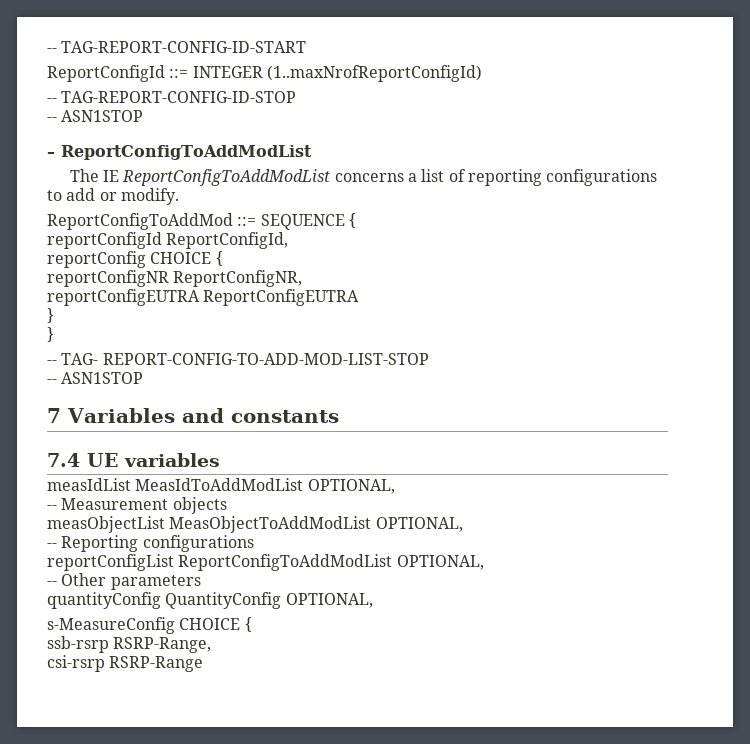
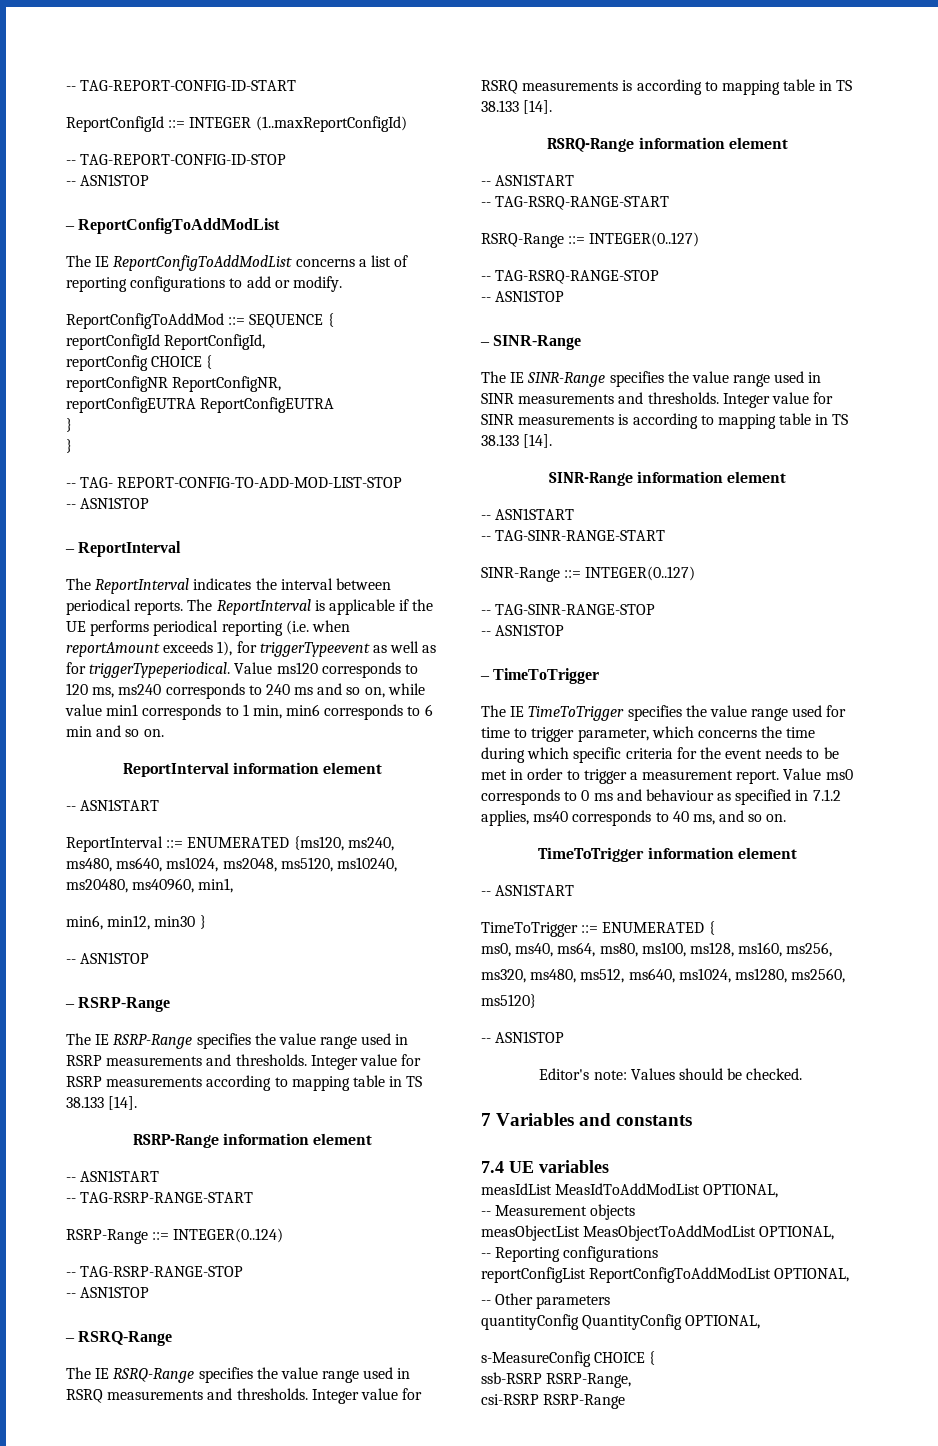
[266,65,482,82] (1..maxNrofReportConfigId) -> [255,116,407,132] (1..maxReportConfigId)
(144, 378) none -> [65,541,182,557] [66,578,391,594] [66,599,434,615] [66,620,350,636] [66,641,437,657] [66,662,418,678] [66,683,425,699] [65,704,433,720] [66,725,164,737] [122,762,383,777] [66,799,160,811] [66,836,394,852] [66,857,397,872] [66,878,234,893] [66,915,206,930] [66,952,150,964] [65,997,171,1012] [66,1033,409,1049] [66,1054,422,1070] [66,1075,423,1091] [66,1096,138,1110] [132,1133,373,1148] [66,1170,160,1182] [66,1192,254,1203] [66,1228,284,1244] [66,1266,244,1277] [66,1286,150,1298] [65,1331,173,1346] [66,1367,411,1383] [66,1388,423,1404] [481,79,853,95] [481,100,553,114] [547,137,788,152] [481,174,575,186] [481,196,670,210] [481,232,700,248] [481,270,660,284] [481,290,565,302] [480,335,582,350] [481,371,822,387] [481,392,834,408] [481,413,849,429] [481,434,553,448] [548,471,787,486] [481,508,575,520] [481,530,666,541] [481,566,696,582] [481,604,656,615] [481,624,565,636] [480,668,600,684] [481,705,847,721] [481,726,816,742] [481,747,839,763] [481,768,853,784] [481,789,841,805] [481,810,787,826] [538,847,797,862] [481,884,575,896] [481,921,715,937] [481,942,833,957] [481,968,846,983] [481,994,536,1008] [481,1031,565,1043] [539,1068,803,1080] // – ReportInterval // The ReportInterval indicates the interval between periodical reports. The ReportInterval is applicable if the UE performs periodical reporting (i.e. when reportAmount exceeds 1), for triggerTypeevent as well as for triggerTypeperiodical. Value ms120 corresponds to 120 ms, ms240 corresponds to 240 ms and so on, while value min1 corresponds to 1 min, min6 corresponds to 6 min and so on. // ReportInterval information element // -- ASN1START // ReportInterval ::= ENUMERATED {ms120, ms240, ms480, ms640, ms1024, ms2048, ms5120, ms10240, ms20480, ms40960, min1, // min6, min12, min30 } // -- ASN1STOP // – RSRP-Range // The IE RSRP-Range specifies the value range used in RSRP measurements and thresholds. Integer value for RSRP measurements according to mapping table in TS 38.133 [14]. // RSRP-Range information element // -- ASN1START // -- TAG-RSRP-RANGE-START // RSRP-Range ::= INTEGER(0..124) // -- TAG-RSRP-RANGE-STOP // -- ASN1STOP // – RSRQ-Range // The IE RSRQ-Range specifies the value range used in RSRQ measurements and thresholds. Integer value for RSRQ measurements is according to mapping table in TS 38.133 [14]. // RSRQ-Range information element // -- ASN1START // -- TAG-RSRQ-RANGE-START // RSRQ-Range ::= INTEGER(0..127) // -- TAG-RSRQ-RANGE-STOP // -- ASN1STOP // – SINR-Range // The IE SINR-Range specifies the value range used in SINR measurements and thresholds. Integer value for SINR measurements is according to mapping table in TS 38.133 [14]. // SINR-Range information element // -- ASN1START // -- TAG-SINR-RANGE-START // SINR-Range ::= INTEGER(0..127) // -- TAG-SINR-RANGE-STOP // -- ASN1STOP // – TimeToTrigger // The IE TimeToTrigger specifies the value range used for time to trigger parameter, which concerns the time during which specific criteria for the event needs to be met in order to trigger a measurement report. Value ms0 corresponds to 0 ms and behaviour as specified in 7.1.2 applies, ms40 corresponds to 40 ms, and so on. // TimeToTrigger information element // -- ASN1START // TimeToTrigger ::= ENUMERATED { // ms0, ms40, ms64, ms80, ms100, ms128, ms160, ms256, // ms320, ms480, ms512, ms640, ms1024, ms1280, ms2560, // ms5120} // -- ASN1STOP // Editor's note: Values should be checked.
[47,636,109,653] ssb-rsrp -> [481,1372,542,1384] ssb-RSRP
[47,655,105,672] csi-rsrp -> [481,1394,539,1405] csi-RSRP

